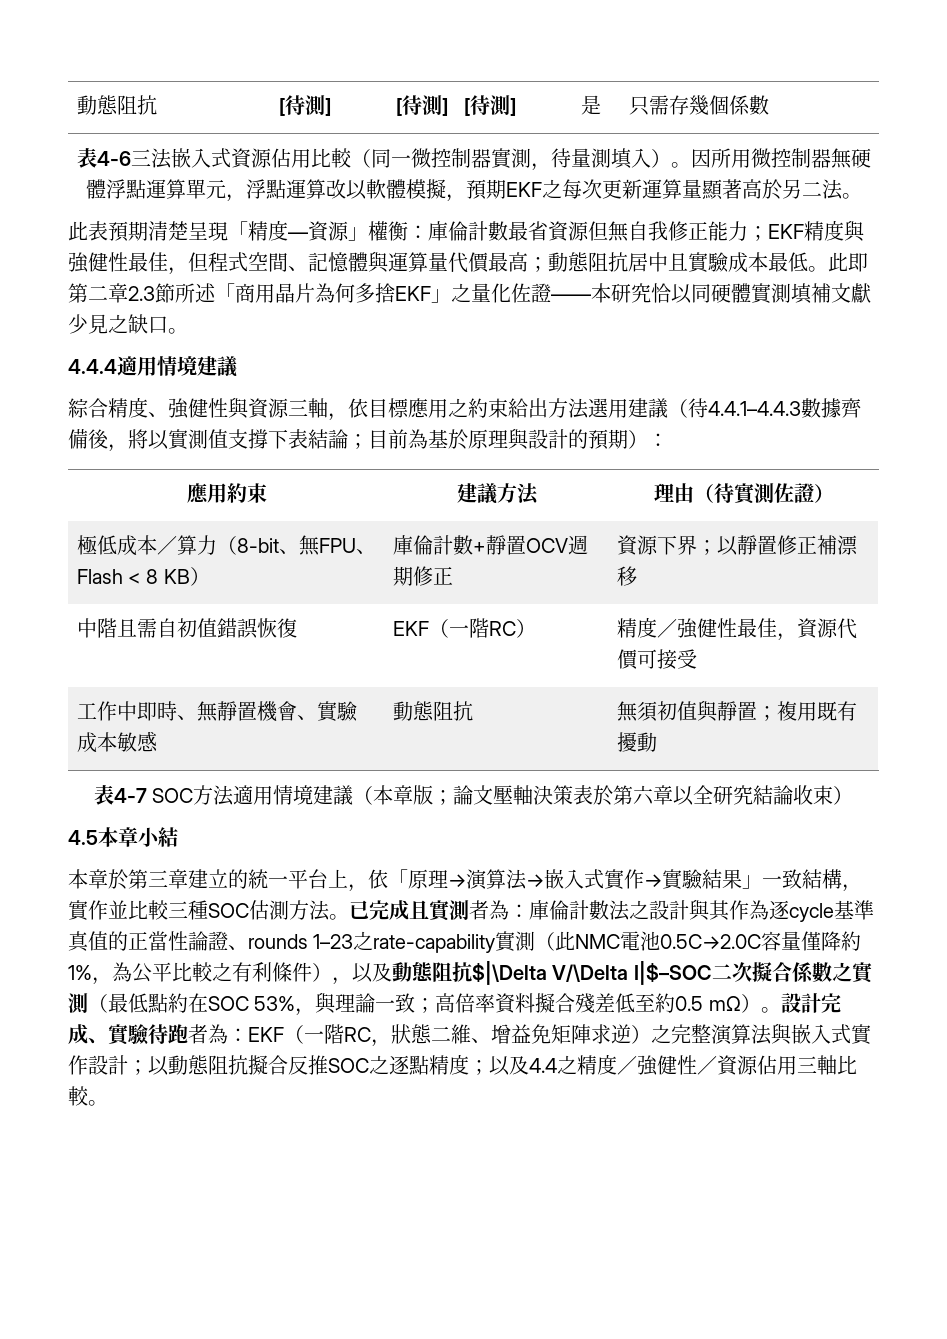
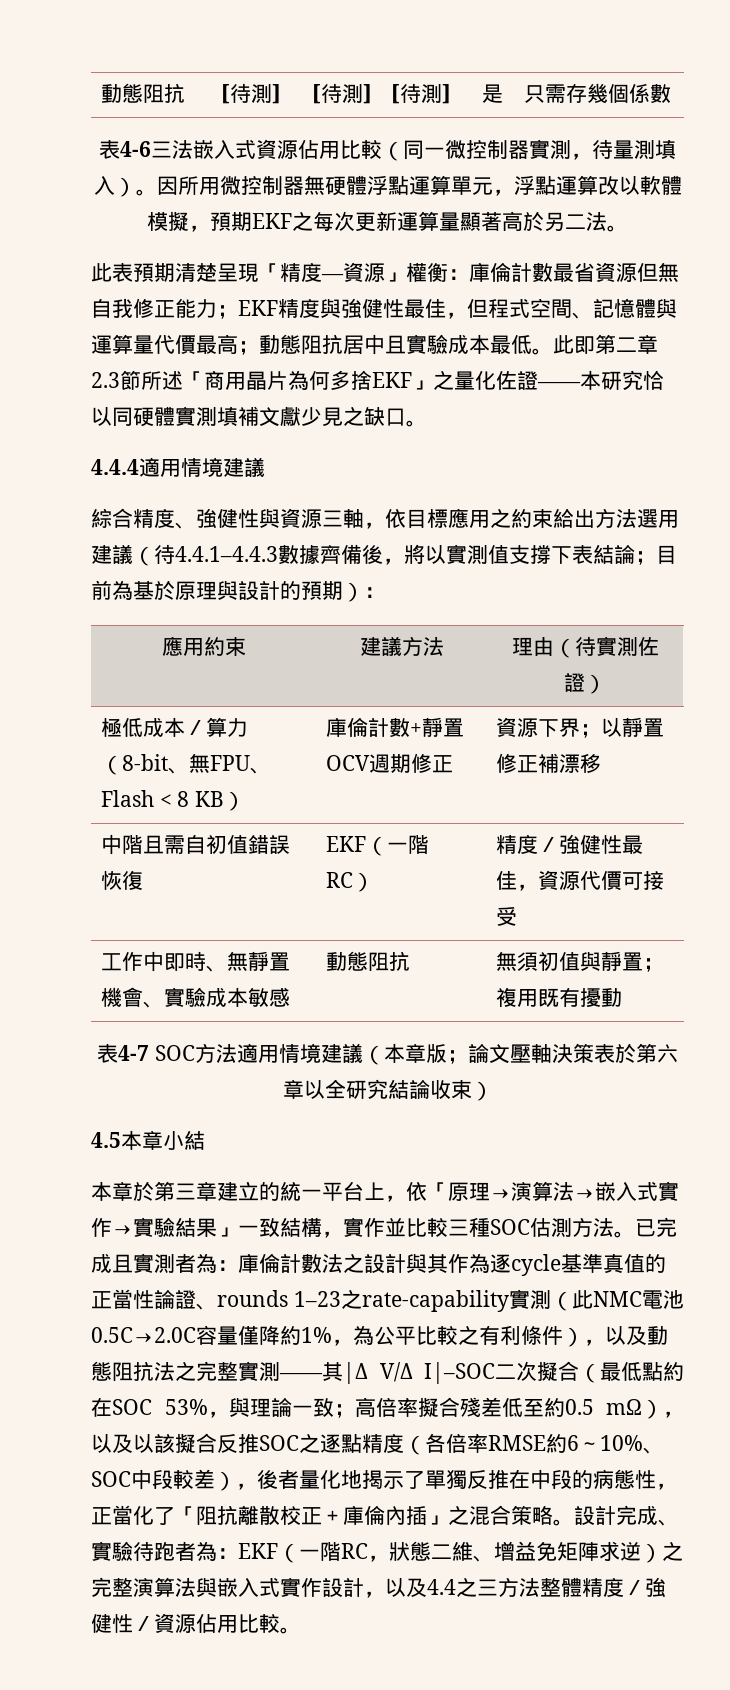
[472,961,874,985] [68,993,88,1014] $|\Delta V/\Delta I|$–SOC二次擬合係數之實測 -> [154,1361,579,1384] 法之完整實測——其|Δ V/Δ I|–SOC二次擬合
[495,993,536,1014] 資料 -> (418, 1407) none
(761, 1003) none -> [663,1411,684,1418] [91,1433,664,1455] [91,1469,677,1491] [91,1505,553,1525] ，以及以該擬合反推SOC之逐點精度（各倍率RMSE約6～10%、SOC中段較差），後者量化地揭示了單獨反推在中段的病態性，正當化了「阻抗離散校正＋庫倫內插」之混合策略
[128,1054,577,1076] ；以動態阻抗擬合反推SOC之逐點精度；以及4.4之 -> [364,1577,582,1598] ，以及4.4之三方法整體
[797,1055,837,1075] 三軸 -> (238, 1624) none

